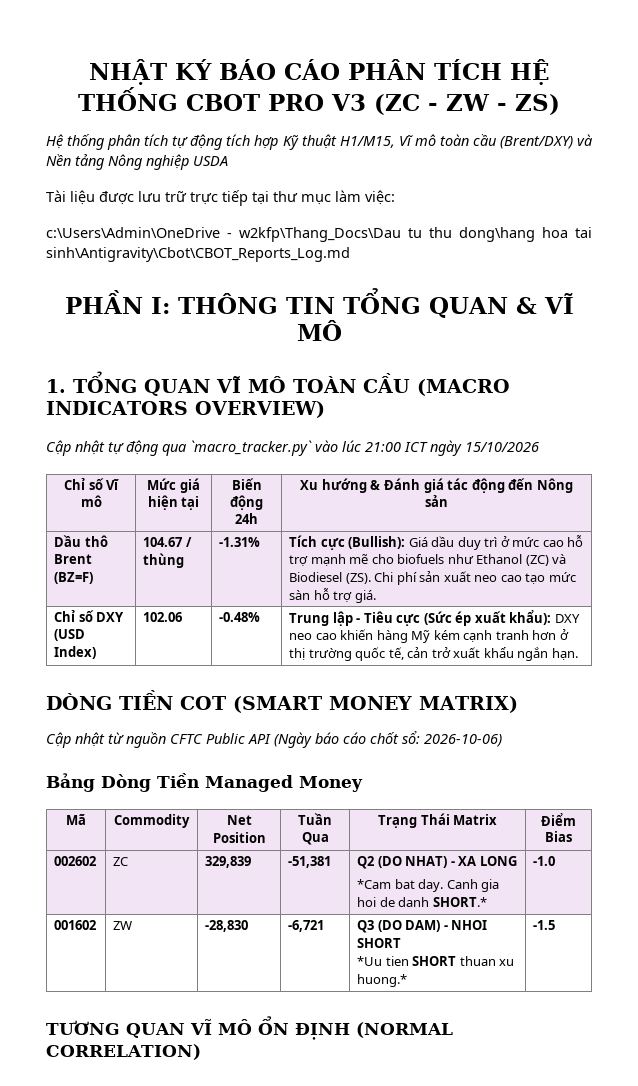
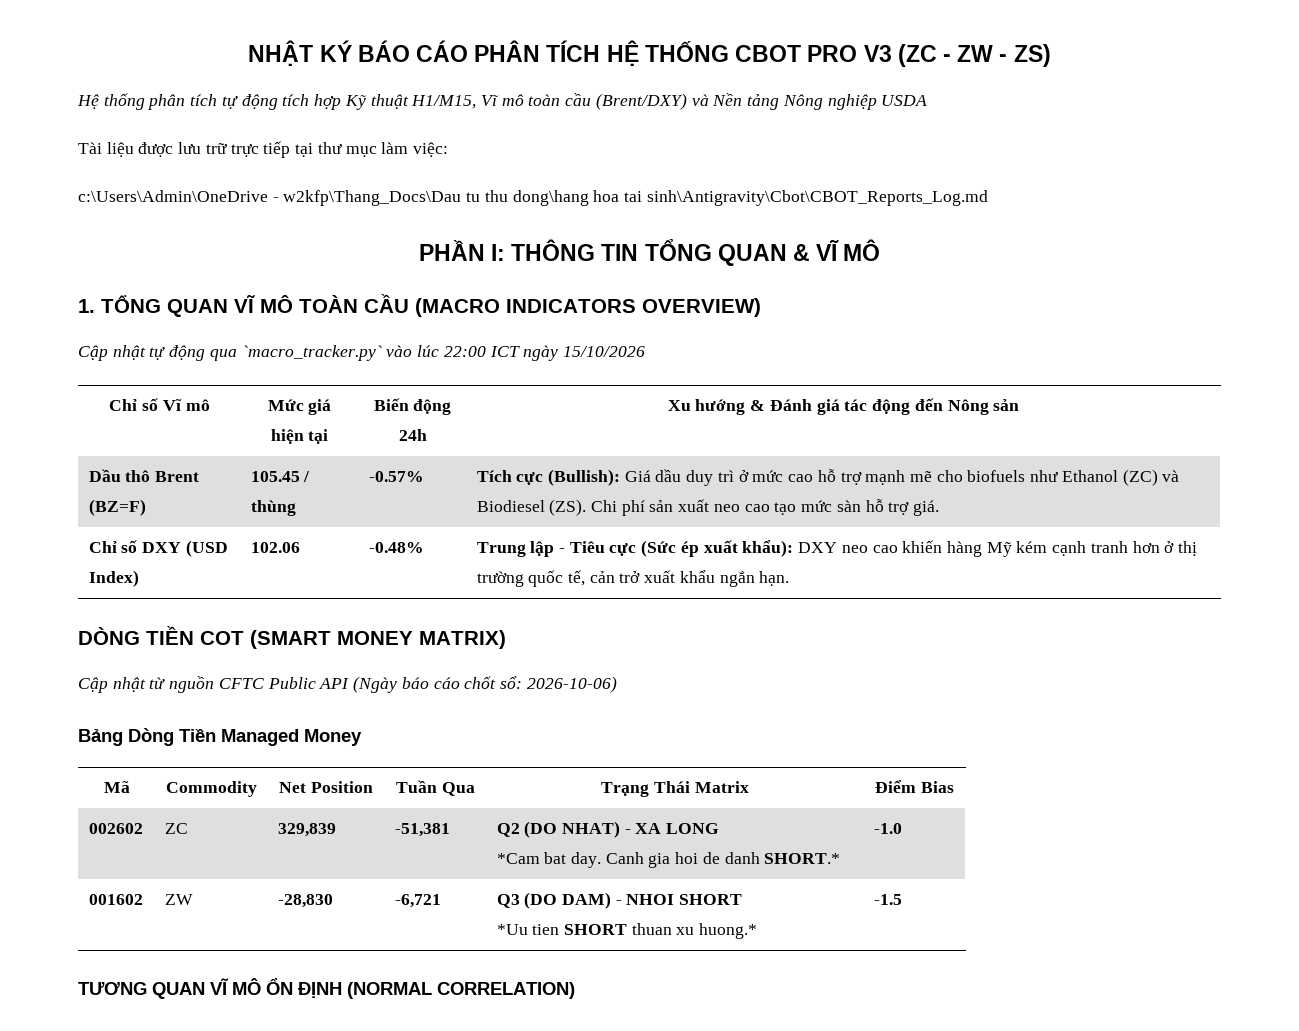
[365,442,401,452] 21:00 -> [443,346,486,357] 22:00
[143,537,183,547] 104.67 -> [250,471,300,482] 105.45
[219,537,261,547] -1.31% -> [368,471,424,482] -0.57%

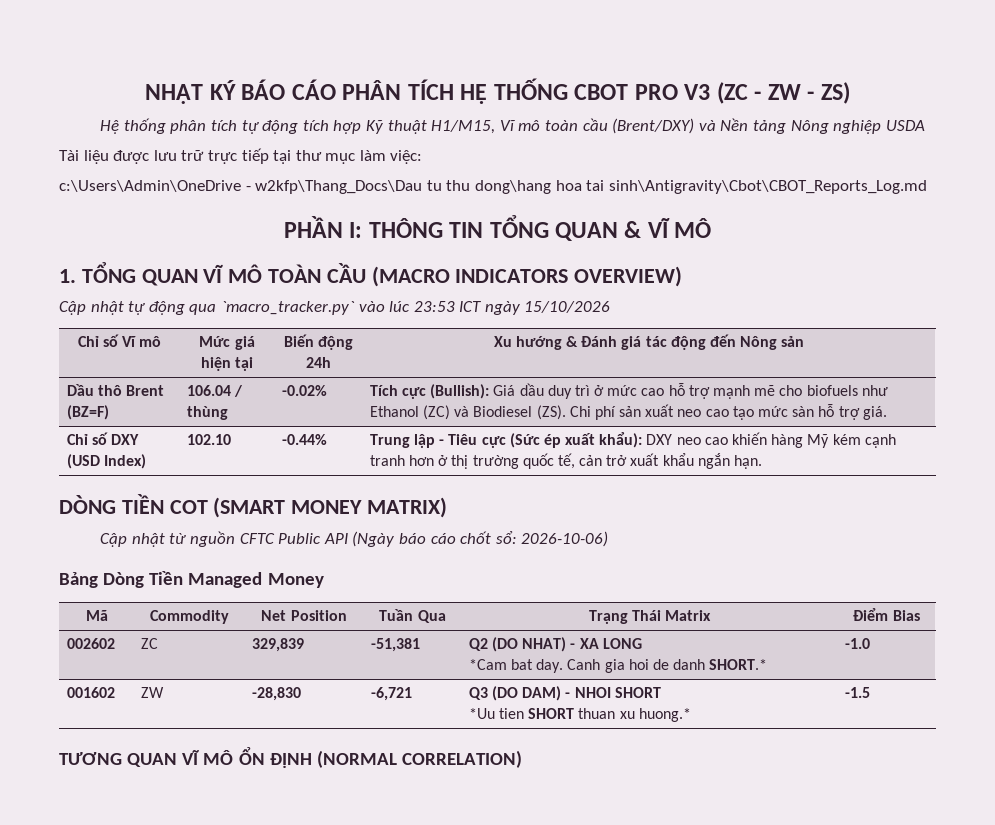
[443,346,486,357] 22:00 -> [413,301,455,312] 23:53
[250,471,300,482] 105.45 -> [186,385,231,396] 106.04
[368,471,424,482] -0.57% -> [281,385,327,396] -0.02%
[250,542,300,553] [368,542,424,553] 102.06 | -0.48% -> [186,434,231,445] [281,434,327,445] 102.10 | -0.44%

